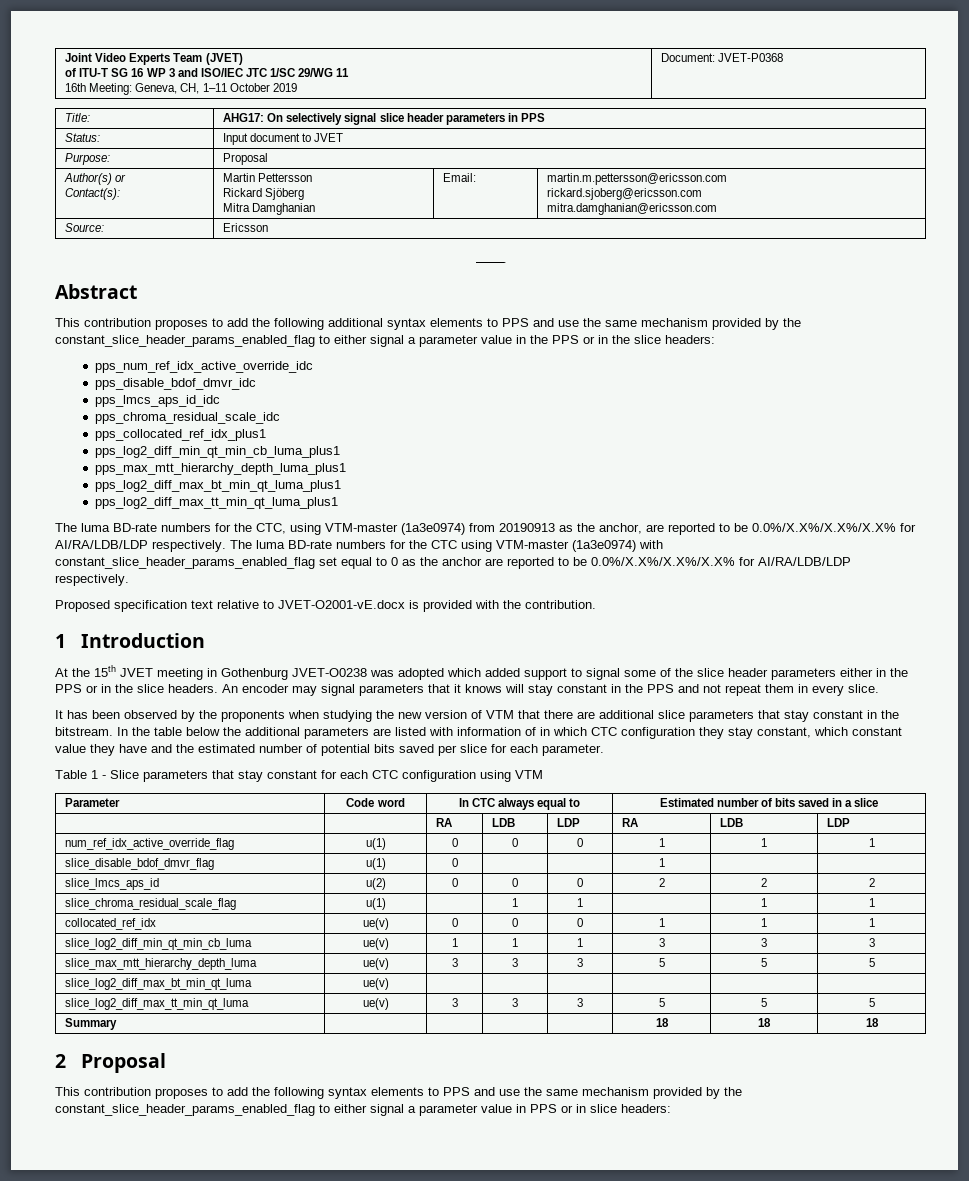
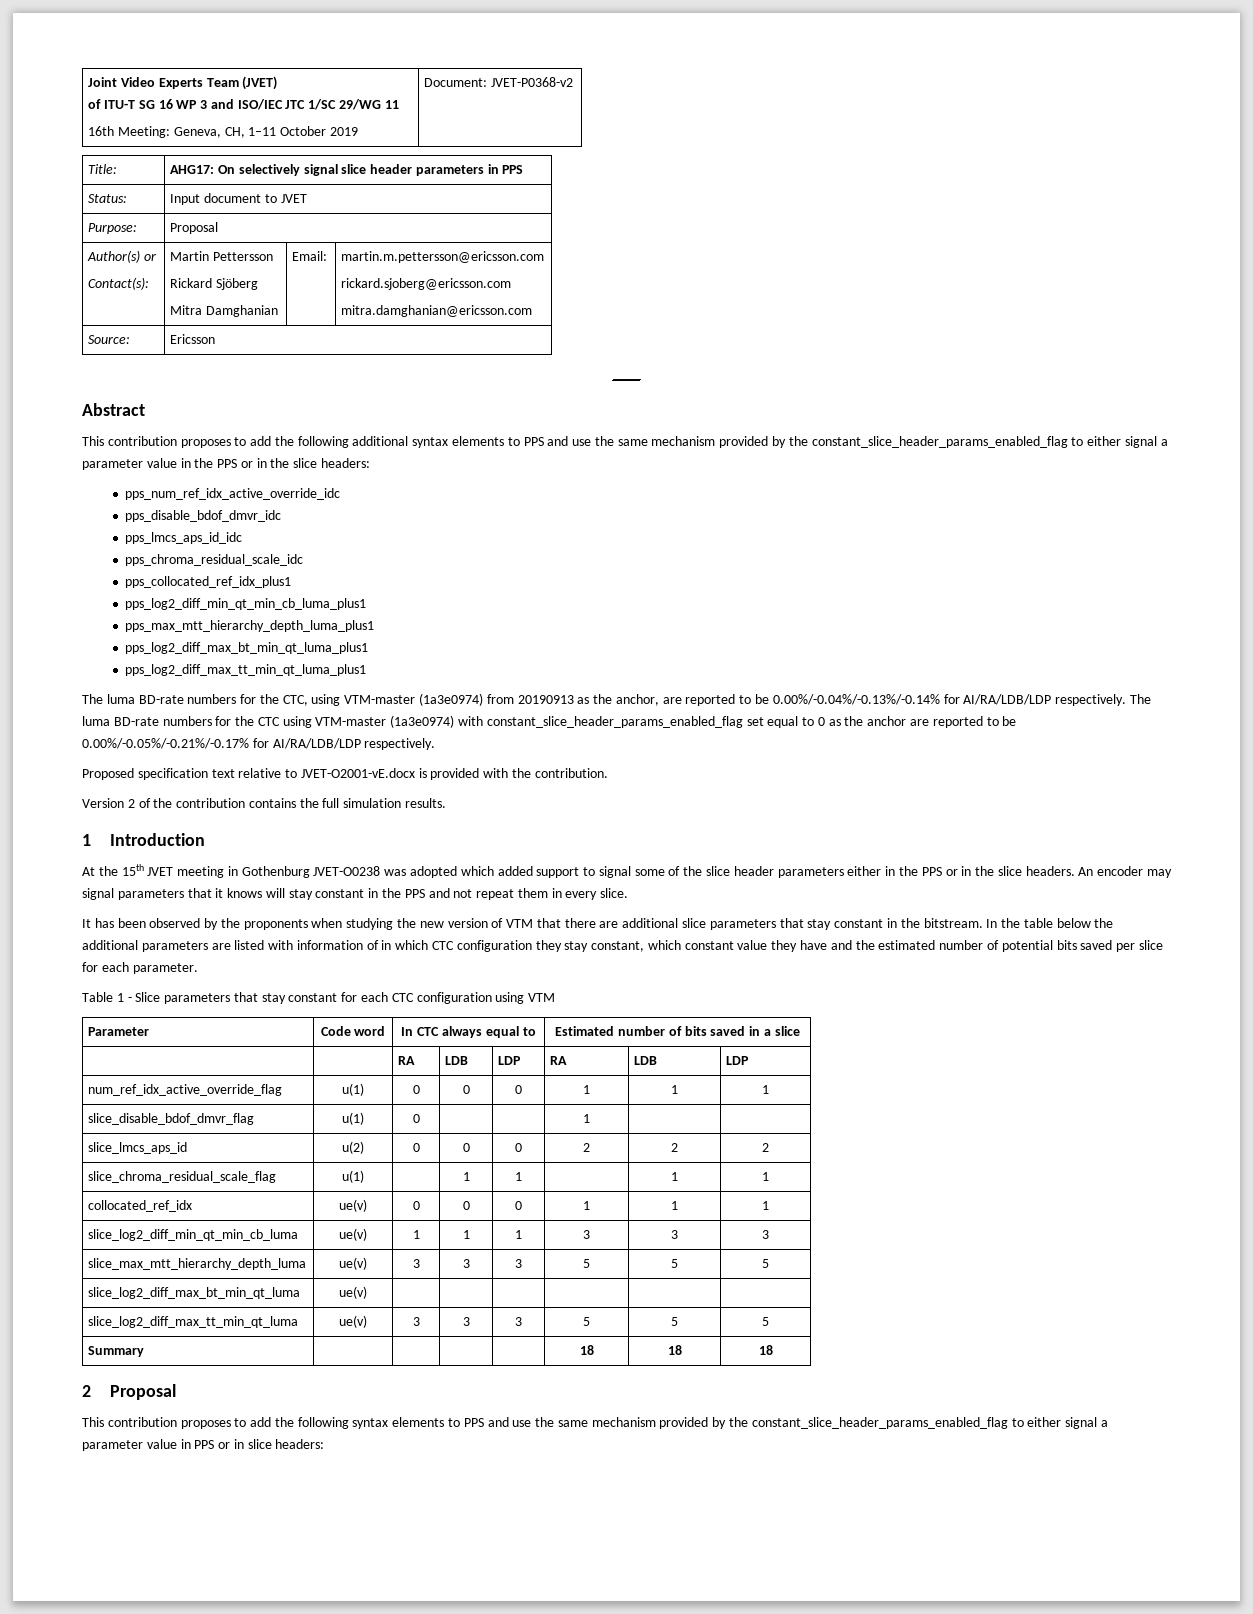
[718,53,784,62] JVET-P0368 -> [490,77,573,87] JVET-P0368-v2
[752,523,896,532] 0.0%/X.X%/X.X%/X.X% -> [772,694,940,705] 0.00%/-0.04%/-0.13%/-0.14%
[591,557,735,566] 0.0%/X.X%/X.X%/X.X% -> [82,738,249,749] 0.00%/-0.05%/-0.21%/-0.17%
(596, 604) none -> [82,798,447,808] // Version 2 of the contribution contains the full simulation results.

